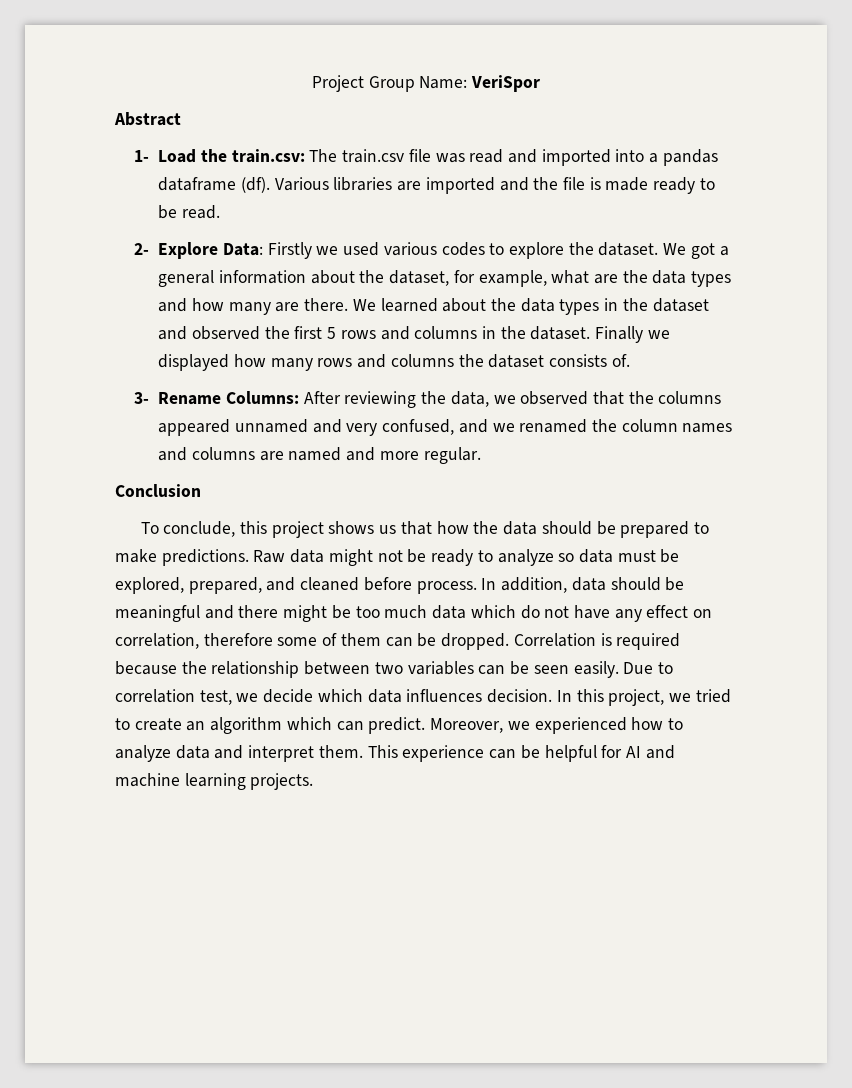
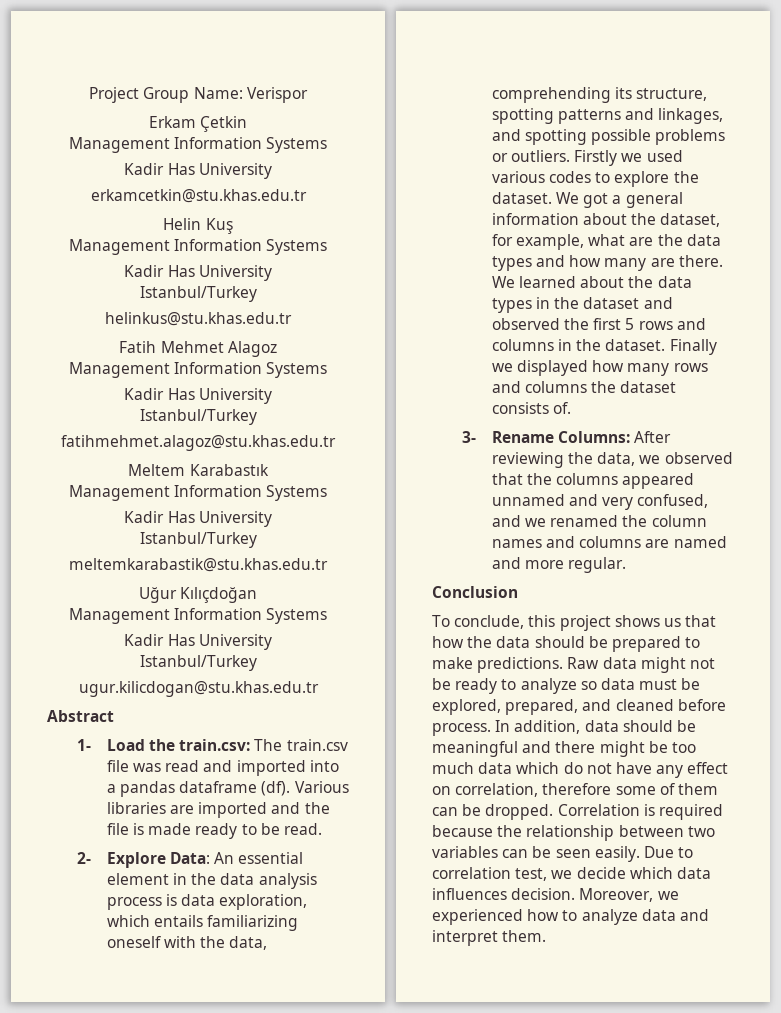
[471,75,541,92] VeriSpor -> [246,87,308,103] [148,116,248,132] [68,137,328,153] [124,163,272,179] [90,189,307,203] [163,218,233,234] [68,239,328,255] [124,265,272,281] [139,286,257,302] [105,312,292,326] [119,341,277,357] [68,362,328,378] [124,388,272,404] [139,409,257,425] [61,435,336,451] [128,464,269,476] [68,485,328,501] [124,511,272,527] [139,532,257,548] [69,558,328,572] [138,587,258,603] [68,608,328,624] [124,634,272,650] [139,655,257,671] [78,681,319,697] Verispor // Erkam Çetkin // Management Information Systems // Kadir Has University // erkamcetkin@stu.khas.edu.tr // Helin Kuş // Management Information Systems // Kadir Has University // Istanbul/Turkey // helinkus@stu.khas.edu.tr // Fatih Mehmet Alagoz // Management Information Systems // Kadir Has University // Istanbul/Turkey // fatihmehmet.alagoz@stu.khas.edu.tr // Meltem Karabastık // Management Information Systems // Kadir Has University // Istanbul/Turkey // meltemkarabastik@stu.khas.edu.tr // Uğur Kılıçdoğan // Management Information Systems // Kadir Has University // Istanbul/Turkey // ugur.kilicdogan@stu.khas.edu.tr
(263, 249) none -> [214,852,304,864] [106,873,317,889] [106,894,308,910] [106,915,299,931] [106,936,268,950] [491,87,708,103] [491,108,724,124] [491,129,726,145] [491,150,570,162] An essential element in the data analysis process is data exploration, which entails familiarizing oneself with the data, comprehending its structure, spotting patterns and linkages, and spotting possible problems or outliers.
[556,689,731,706] [115,717,426,734] In this project, we tried to create an algorithm which can predict. -> (576, 894) none
[367,745,675,762] [115,773,314,790] This experience can be helpful for AI and machine learning projects. -> (547, 936) none

